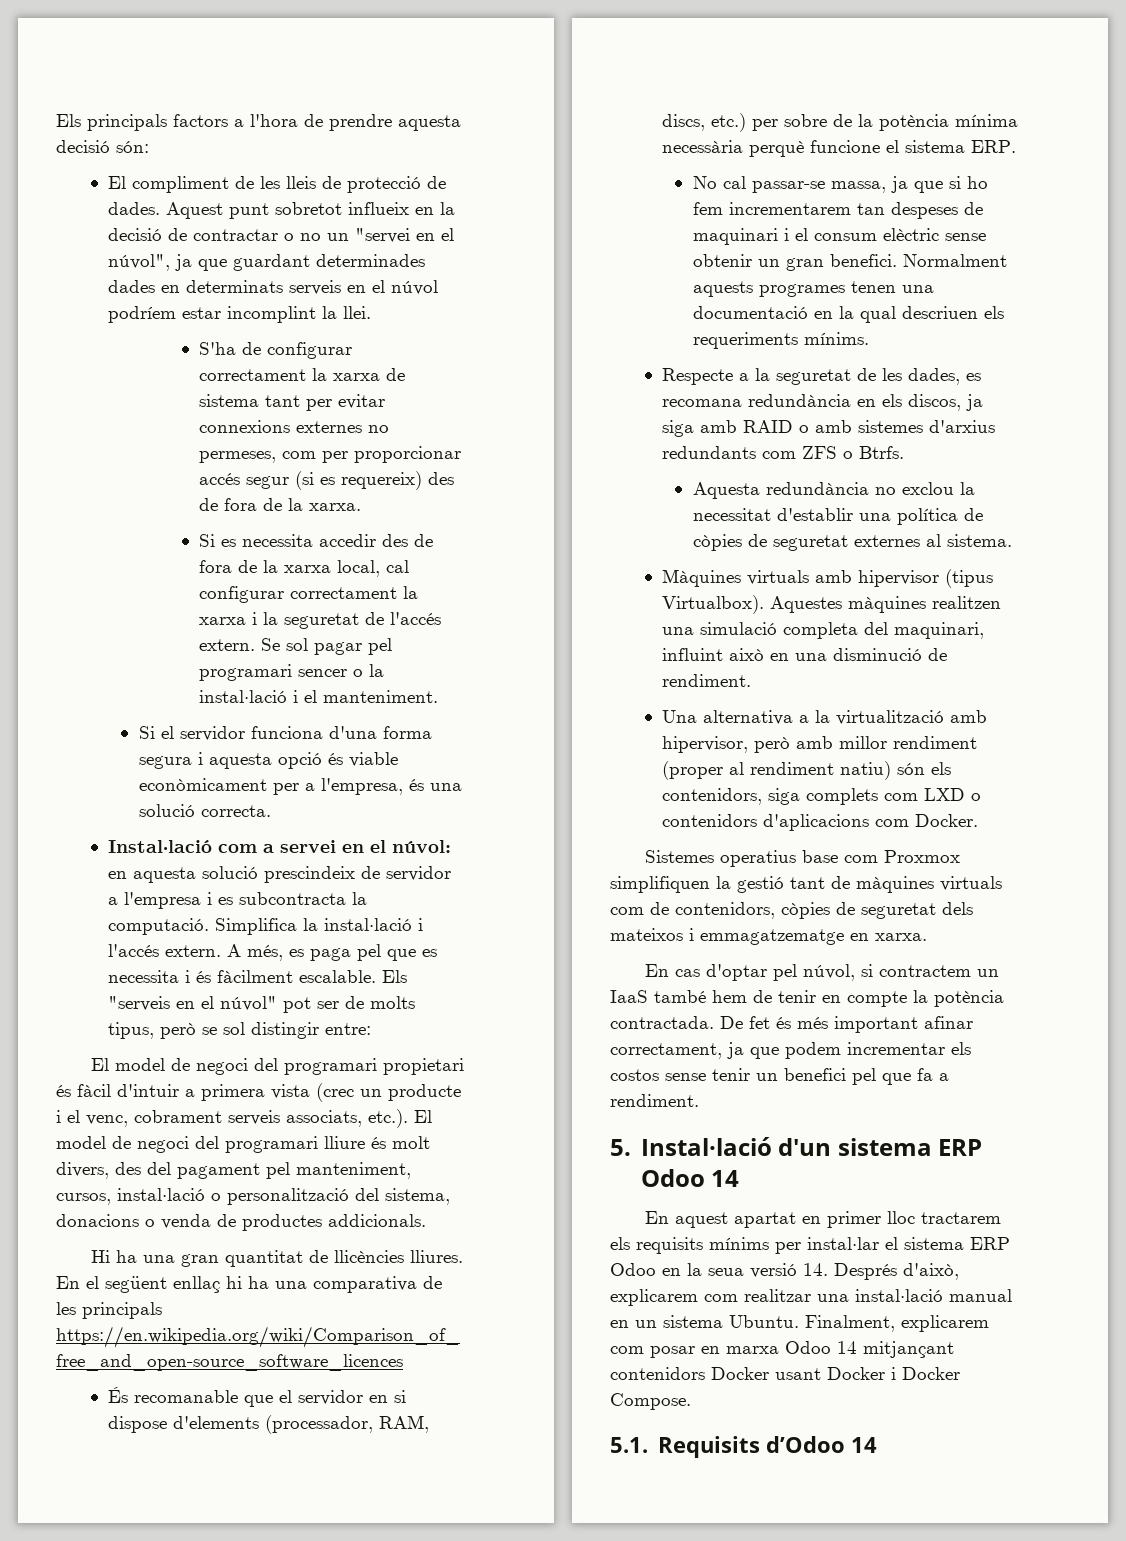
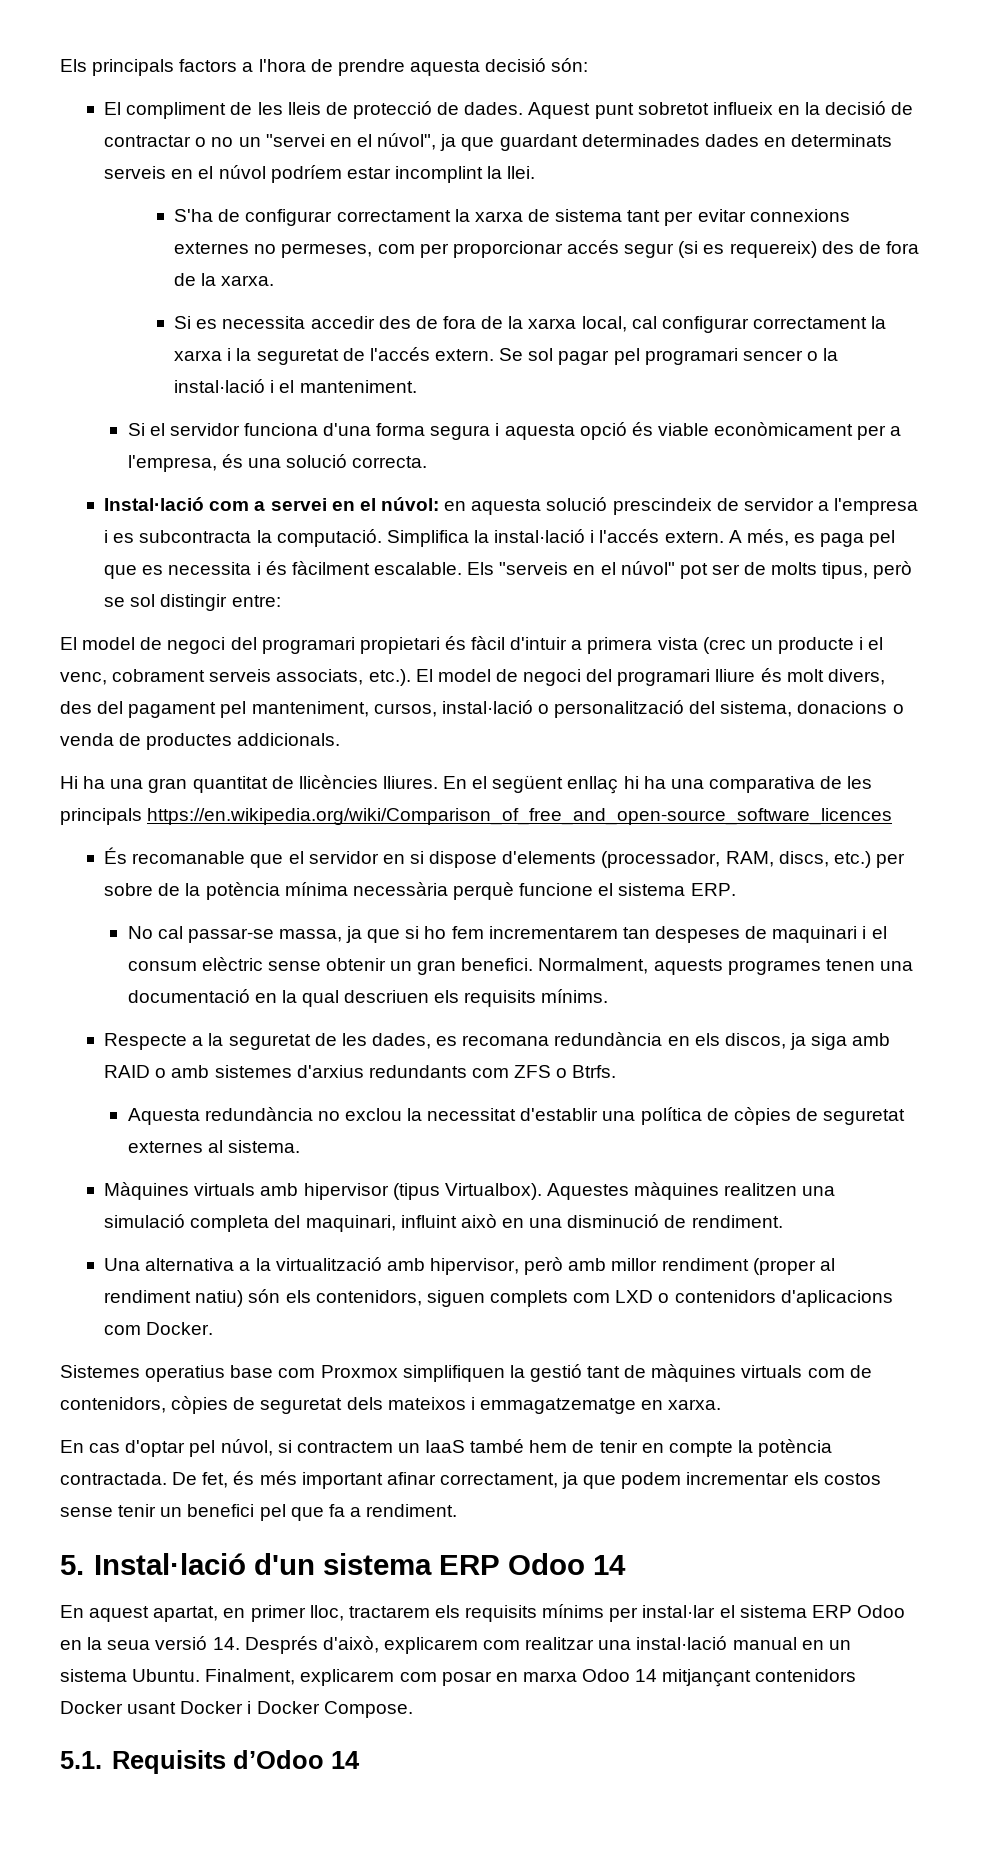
[902,254,1007,267] Normalment -> [538,958,649,974] Normalment,
[692,332,798,349] requeriments -> [464,990,537,1007] requisits
[767,788,800,805] siga -> [426,1290,485,1307] siguen
[749,1016,770,1029] fet -> [202,1472,229,1488] fet,
[733,1212,796,1228] apartat -> [153,1606,219,1622] apartat,
[886,1211,915,1224] lloc -> [309,1605,344,1621] lloc,

